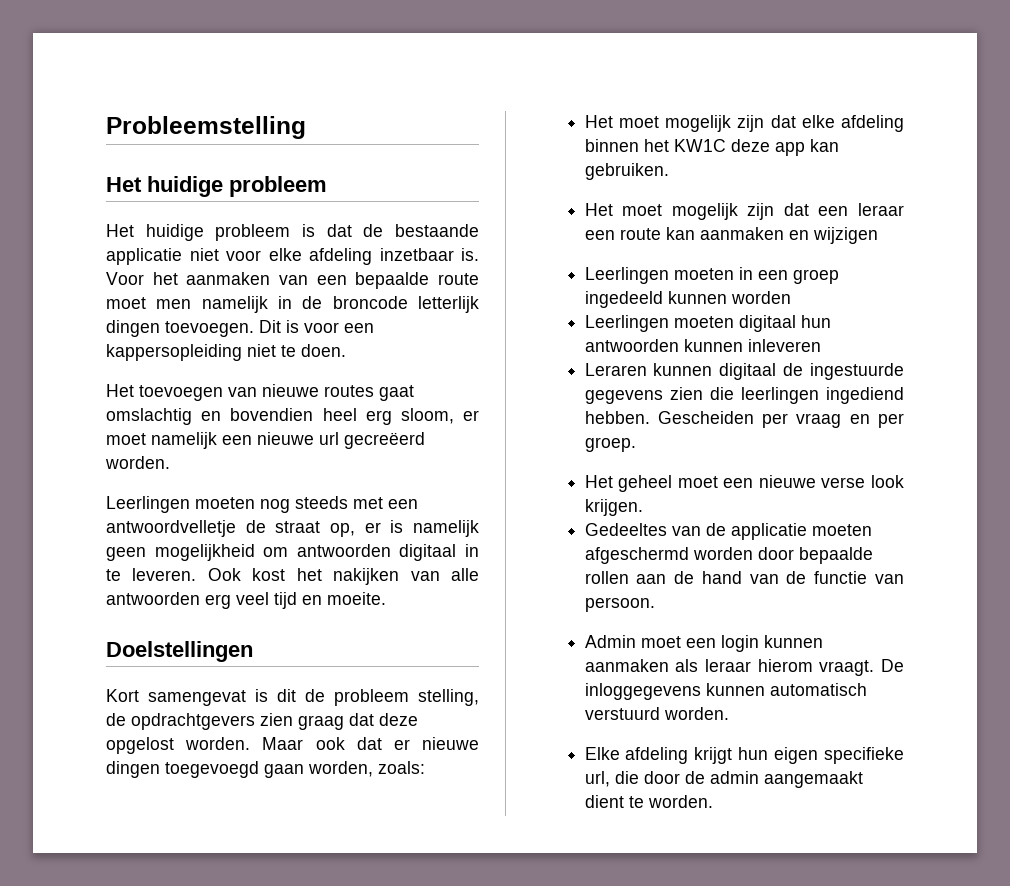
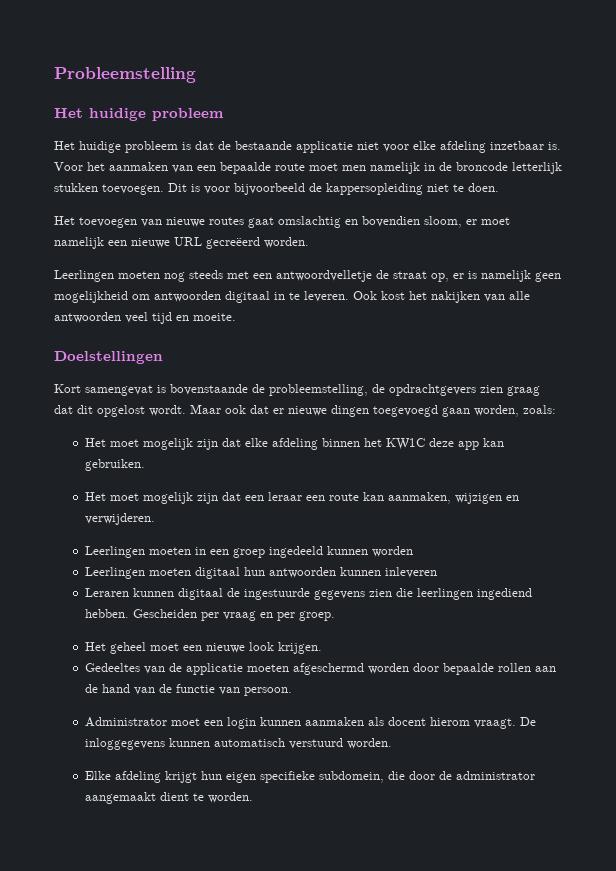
[106,320,160,337] dingen -> [54,183,98,192] stukken
[344,323,374,333] een -> [234,183,322,195] bijvoorbeeld de
[322,408,392,425] heel erg -> (420, 221) none
[319,432,339,445] url -> [174,237,202,246] URL
[205,594,231,609] erg -> (121, 317) none
[277,689,479,706] dit de probleem stelling, -> [170,384,368,396] bovenstaande de probleemstelling,
[379,713,418,726] [106,737,251,754] deze opgelost worden. -> [77,405,186,417] dit opgelost wordt.
[699,227,878,244] aanmaken en wijzigen -> [387,492,519,504] [84,513,155,525] aanmaken, wijzigen en verwijderen.
[821,477,866,488] verse -> (245, 648) none
[584,635,636,648] Admin -> [84,717,167,727] Administrator
[704,659,751,672] leraar -> [387,717,426,726] docent
[584,771,610,787] url, -> [318,771,384,783] subdomein,
[709,771,759,784] admin -> [455,771,535,780] administrator

